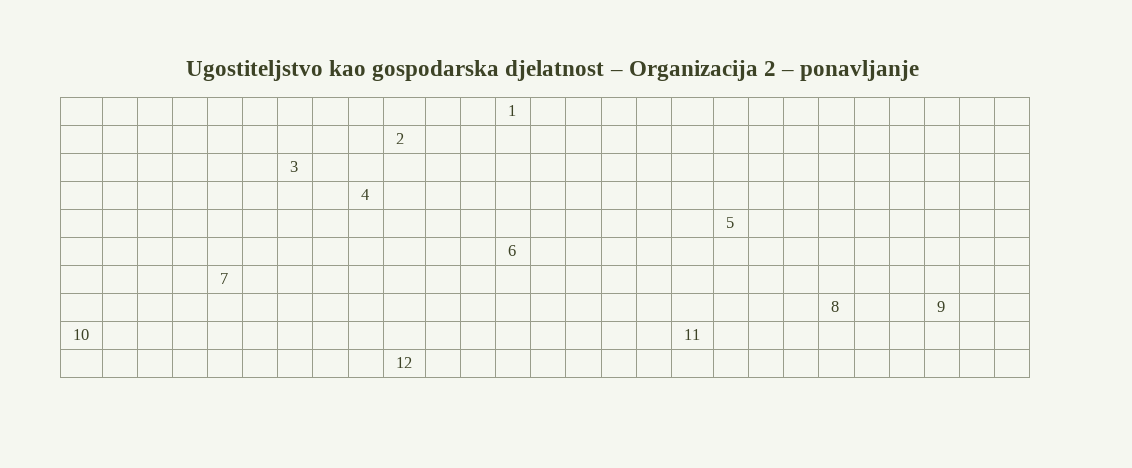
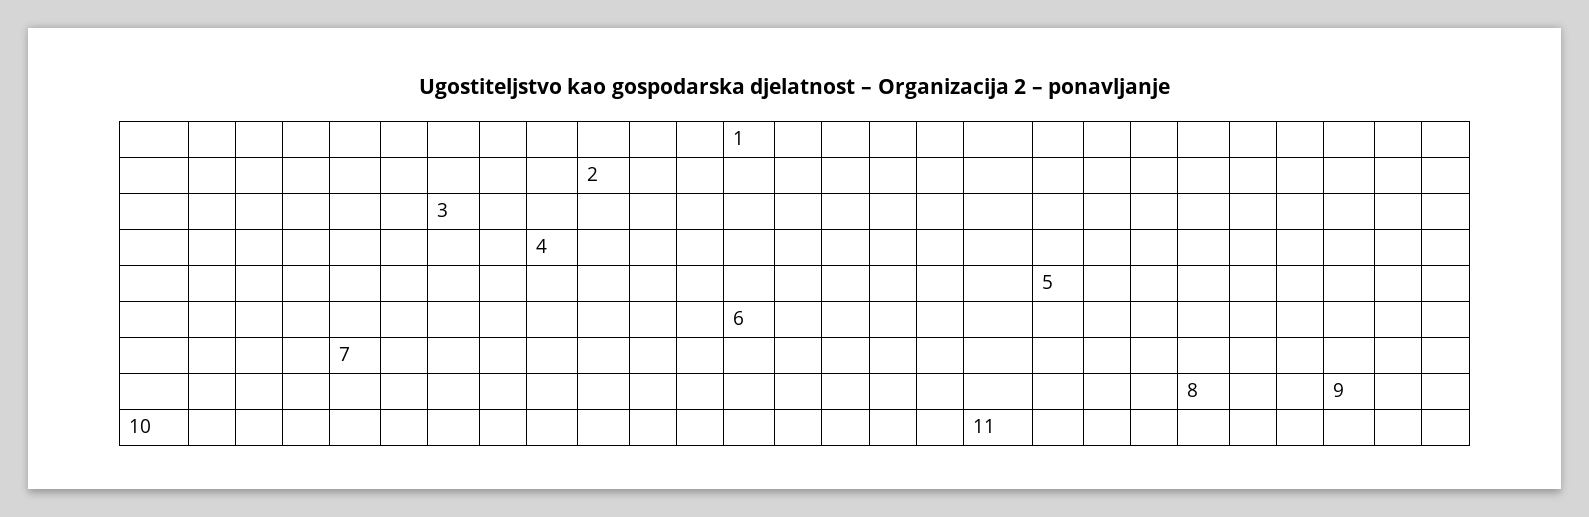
[395,357,412,368] // | | | | | | | | | 12 | | | | | | | | | | | | | | | | | -> (995, 426) none

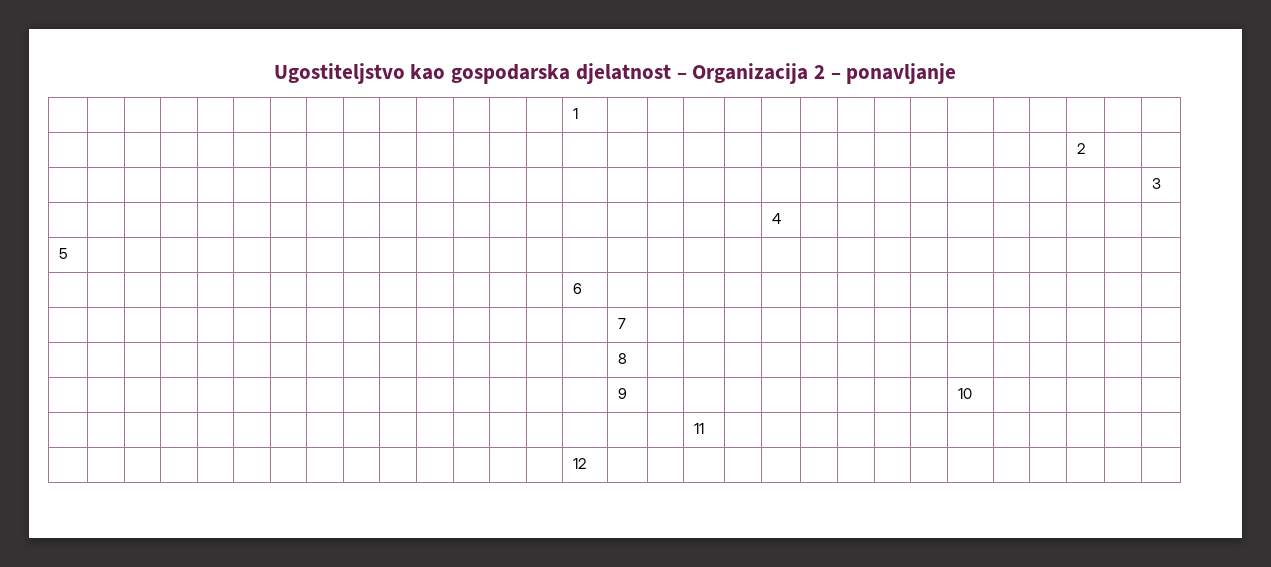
[732,131,744,145] [586,167,598,181] [436,203,448,217] [535,239,547,253] [1041,275,1053,289] [732,311,744,325] [338,347,350,361] 1 | | | | | | | | | | | | | | // | | | | | | | | | 2 | | | | | | | | | | | | | | | | | // | | | | | | 3 | | | | | | | | | | | | | | | | | | | | // | | | | | | | | 4 | | | | | | | | | | | | | | | | | | // | | | | | | | | | | | | | | | | | | 5 | | | | | | | | // | | | | | | | | | | | | 6 | | | | | | | | | | | | | | // | | | | 7 | | | | | | | | | | | | | | | | | | | | | | // | | | | | | -> [572,108,578,119] [1076,143,1085,154] [1151,178,1161,189] [771,213,781,224] [58,248,68,259] [572,283,582,294] [617,318,626,329] | | 1 | | | | | | | | | | | | | | | // | | | | | | | | | | | | | | | | | | | | | | | | | | | 2 | | // | | | | | | | | | | | | | | | | | | | | | | | | | | | | | 3 // | | | | | | | | | | | | | | | | | | | 4 | | | | | | | | | | // 5 | | | | | | | | | | | | | | | | | | | | | | | | | | | | | // | | | | | | | | | | | | | | 6 | | | | | | | | | | | | | | | // | | | | | | | | | | | | | | | 7 | | | | | | | | | | | | | | //
(1198, 390) none -> (627, 358) | | | | | | | | | | | // | | | | | | | | | | | | | | |
[128,419,151,433] // 10 -> [957,388,972,399] | | | | | | | 10 | | | | | //
(995, 426) none -> [572,458,586,469] | | | // | | | | | | | | | | | | | | 12 | | | | | | | | | | | | | | |

